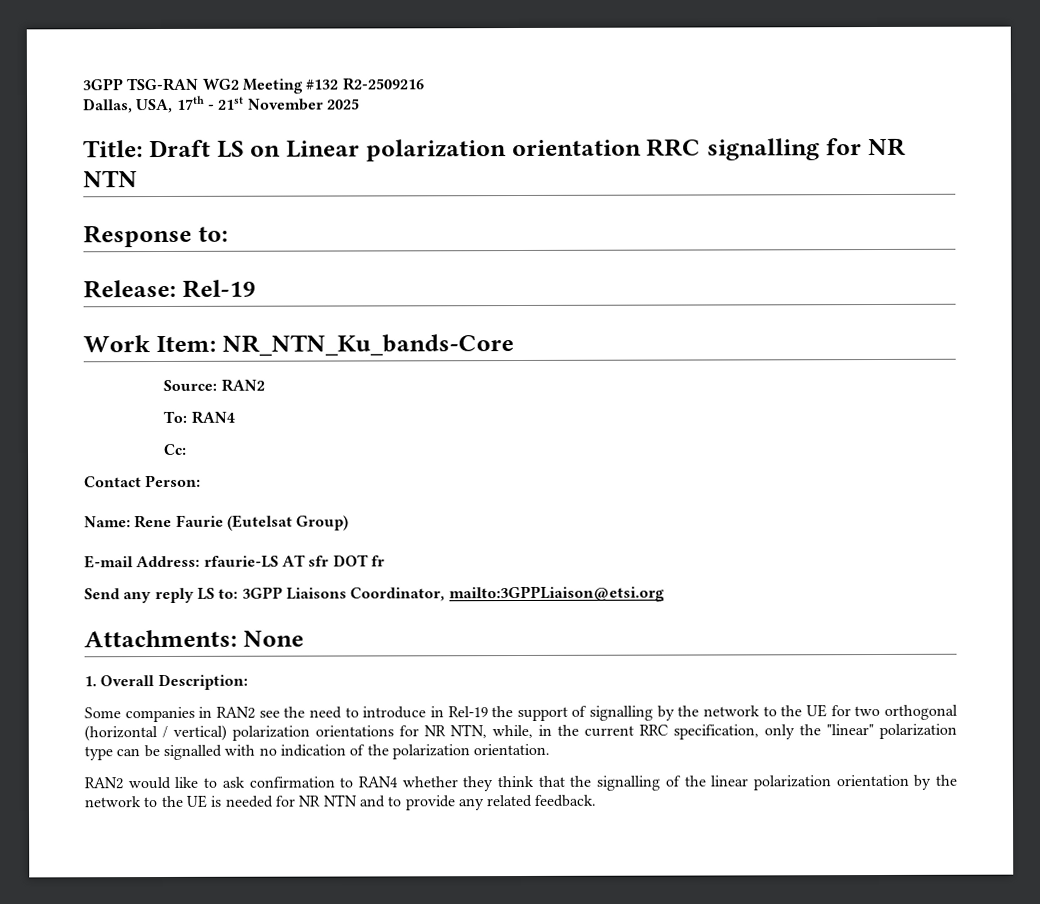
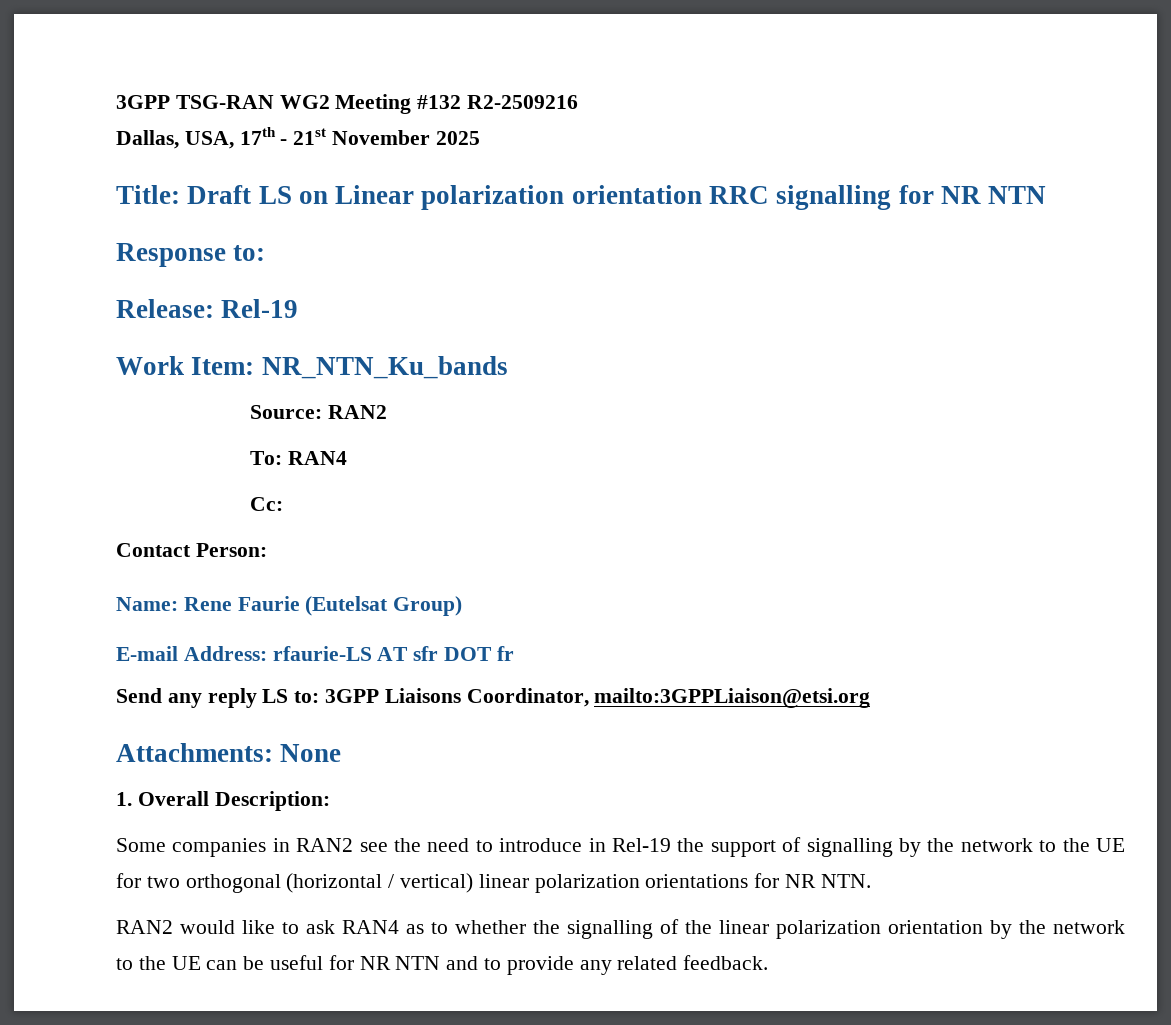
[221,334,514,356] NR_NTN_Ku_bands-Core -> [261,356,508,379] NR_NTN_Ku_bands
(227, 732) none -> [478,874,529,888] linear
[450,723,957,740] [84,743,551,761] NTN, while, in the current RRC specification, only the "linear" polarization type can be signalled with no indication of the polarization orientation. -> [820,874,871,888] NTN.
[248,775,565,792] confirmation to RAN4 whether they think that -> [342,920,526,934] RAN4 as to whether
[210,795,273,808] is needed -> [206,955,324,970] can be useful

